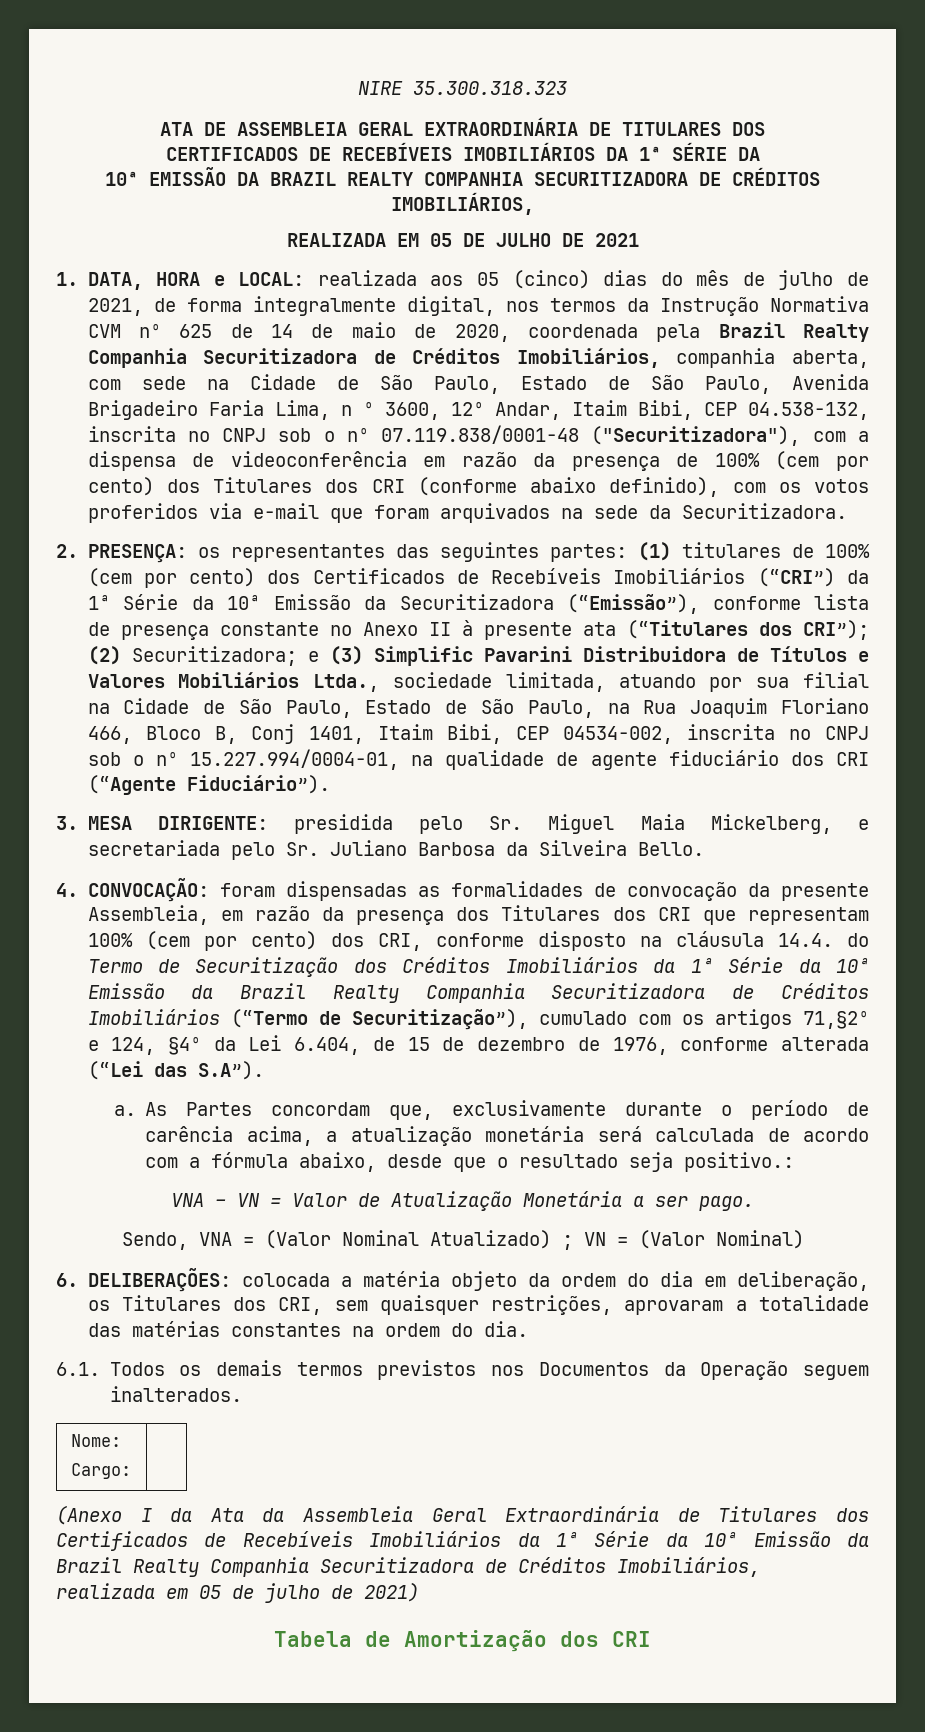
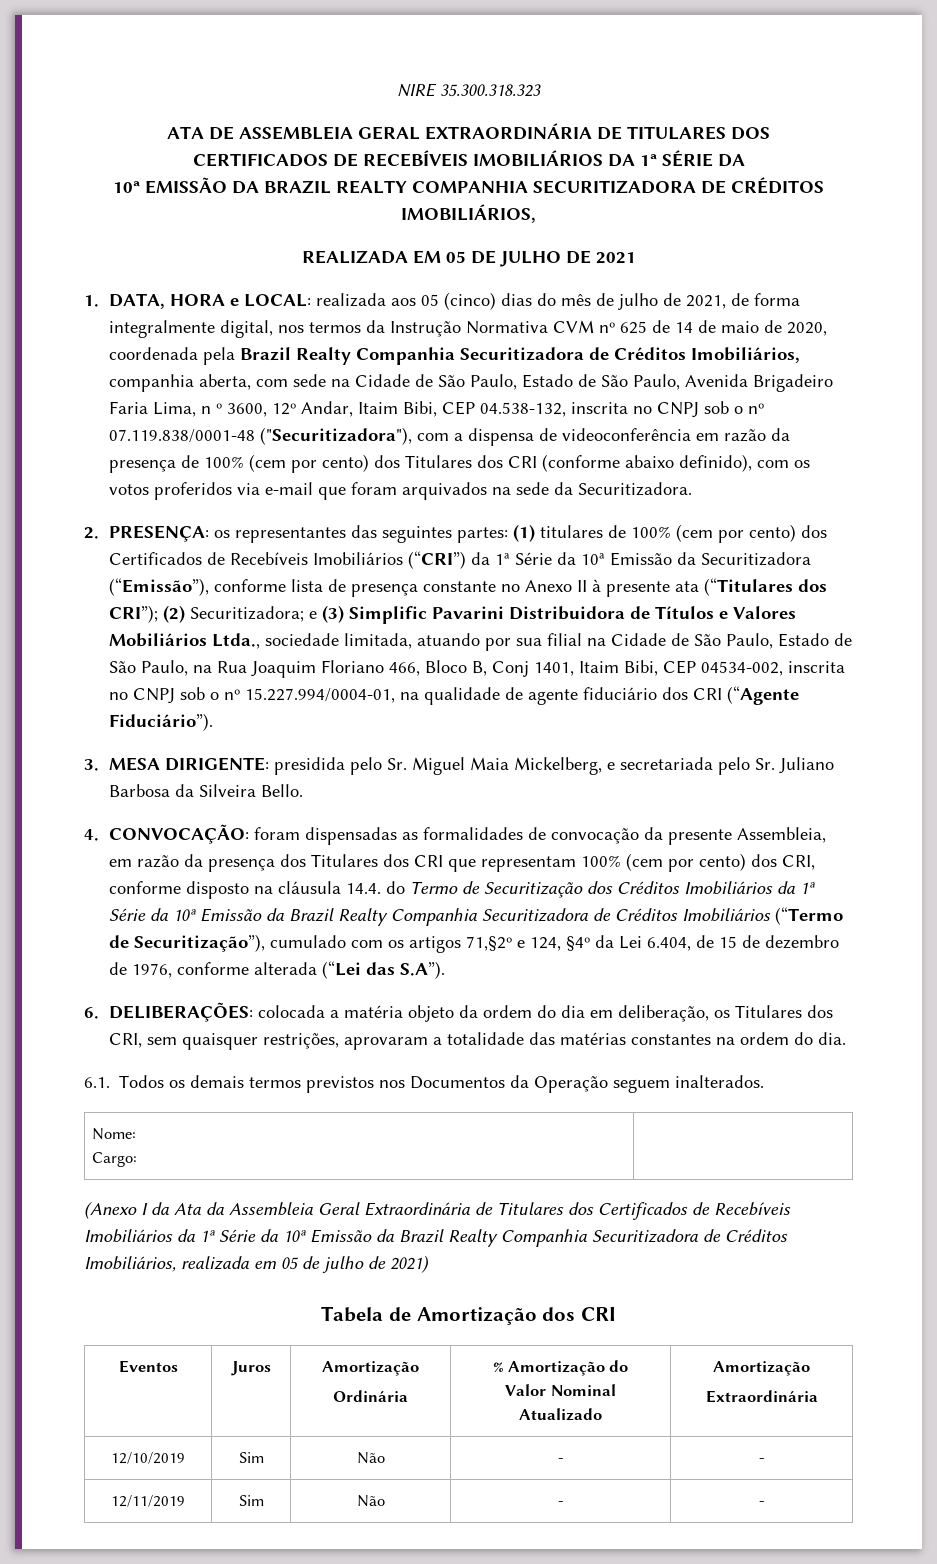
[113,1100,869,1120] [145,1126,869,1146] [145,1152,795,1172] [171,1191,754,1211] [121,1230,804,1250] // a. As Partes concordam que, exclusivamente durante o período de carência acima, a atualização monetária será calculada de acordo com a fórmula abaixo, desde que o resultado seja positivo.: // VNA – VN = Valor de Atualização Monetária a ser pago. // Sendo, VNA = (Valor Nominal Atualizado) ; VN = (Valor Nominal) -> (446, 970) none
(651, 1639) none -> [118,1360,178,1373] [230,1361,271,1376] [322,1361,419,1376] [333,1390,408,1402] [492,1360,629,1376] [505,1384,616,1396] [519,1408,602,1421] [713,1361,810,1376] [705,1390,818,1403] [111,1452,185,1464] [238,1452,264,1463] [356,1452,385,1464] [557,1458,564,1463] [758,1458,765,1463] [111,1495,185,1507] [238,1495,264,1506] [356,1495,385,1507] [557,1501,564,1506] [758,1501,765,1506] // Eventos | Juros | Amortização // Ordinária | % Amortização do // Valor Nominal // Atualizado | Amortização // Extraordinária // 12/10/2019 | Sim | Não | - | - // 12/11/2019 | Sim | Não | - | -

